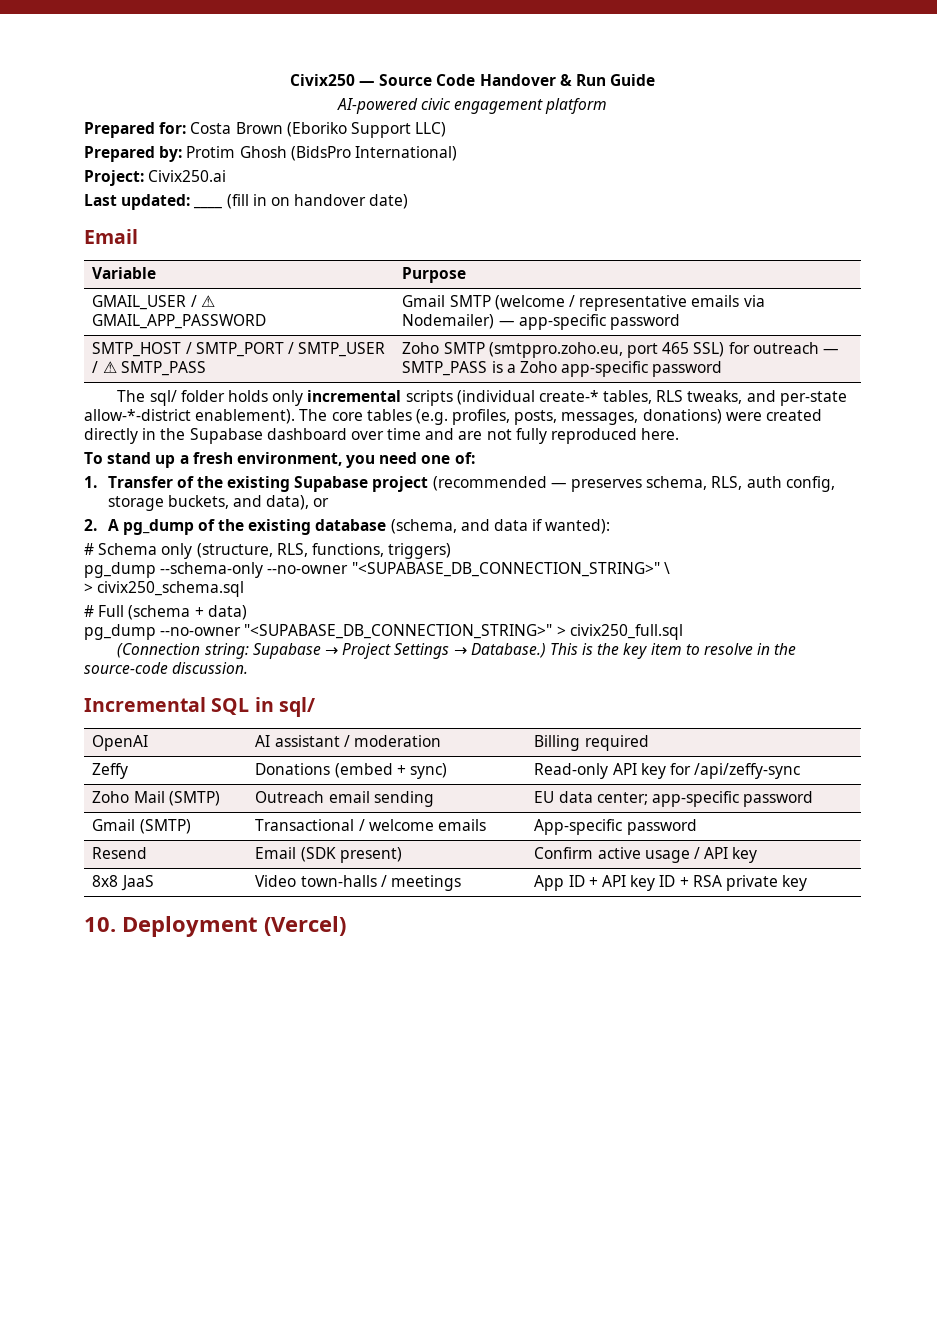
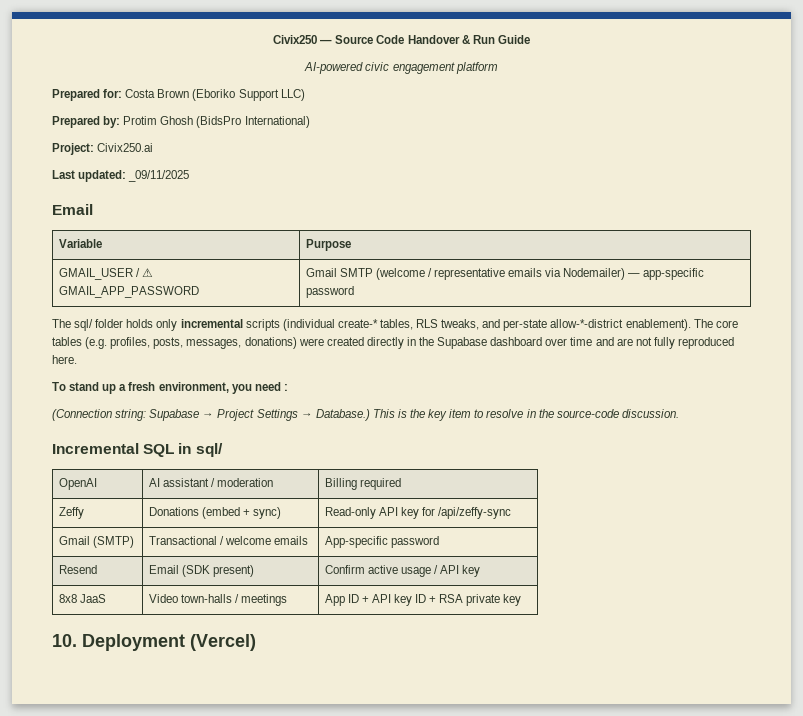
[193,194,409,209] ____ (fill in on handover date) -> [128,170,190,182] _09/11/2025
[92,342,386,357] [92,361,206,376] [402,342,839,358] [402,361,723,377] // SMTP_HOST / SMTP_PORT / SMTP_USER / ⚠ SMTP_PASS | Zoho SMTP (smtppro.zoho.eu, port 465 SSL) for outreach — SMTP_PASS is a Zoho app-specific password -> (354, 292) none
[421,452,475,464] [84,476,835,492] [107,495,330,511] [84,519,611,535] [84,543,452,559] [84,562,670,578] [84,581,245,597] [84,605,247,620] [84,624,683,640] one of: // 1. Transfer of the existing Supabase project (recommended — preserves schema, RLS, auth config, storage buckets, and data), or // 2. A pg_dump of the existing database (schema, and data if wanted): // # Schema only (structure, RLS, functions, triggers) // pg_dump --schema-only --no-owner "<SUPABASE_DB_CONNECTION_STRING>" \ // > civix250_schema.sql // # Full (schema + data) // pg_dump --no-owner "<SUPABASE_DB_CONNECTION_STRING>" > civix250_full.sql -> [283,384,288,391] :
[92,791,220,806] [255,791,434,807] [534,791,814,807] // Zoho Mail (SMTP) | Outreach email sending | EU data center; app-specific password -> (511, 513) none

